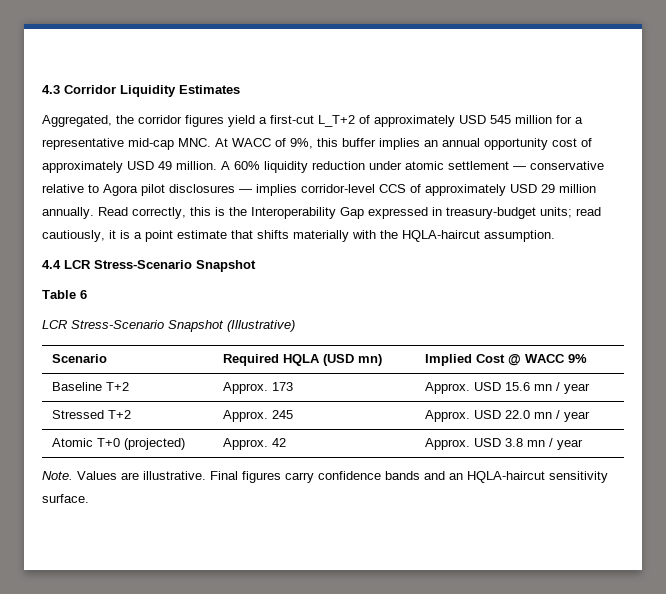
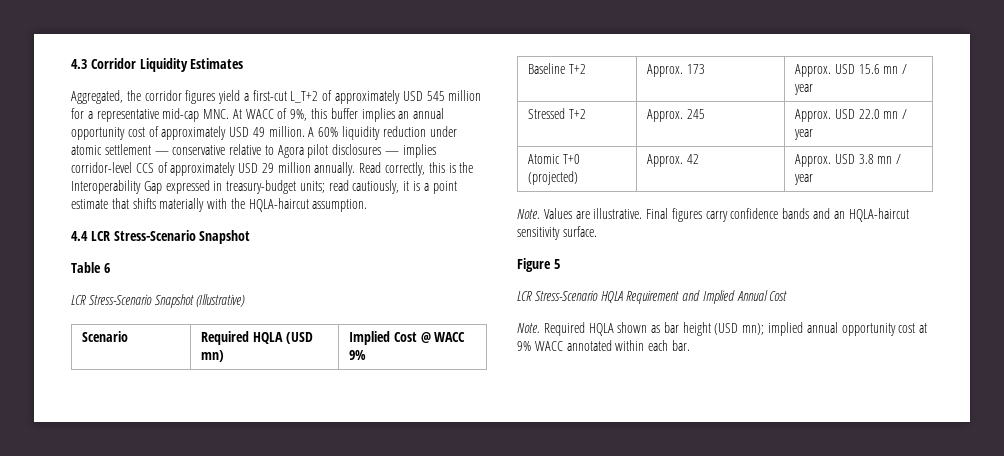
(89, 498) none -> [517,258,560,272] [517,290,788,304] [517,322,928,336] [517,340,690,351] // Figure 5 // LCR Stress-Scenario HQLA Requirement and Implied Annual Cost // Note. Required HQLA shown as bar height (USD mn); implied annual opportunity cost at 9% WACC annotated within each bar.

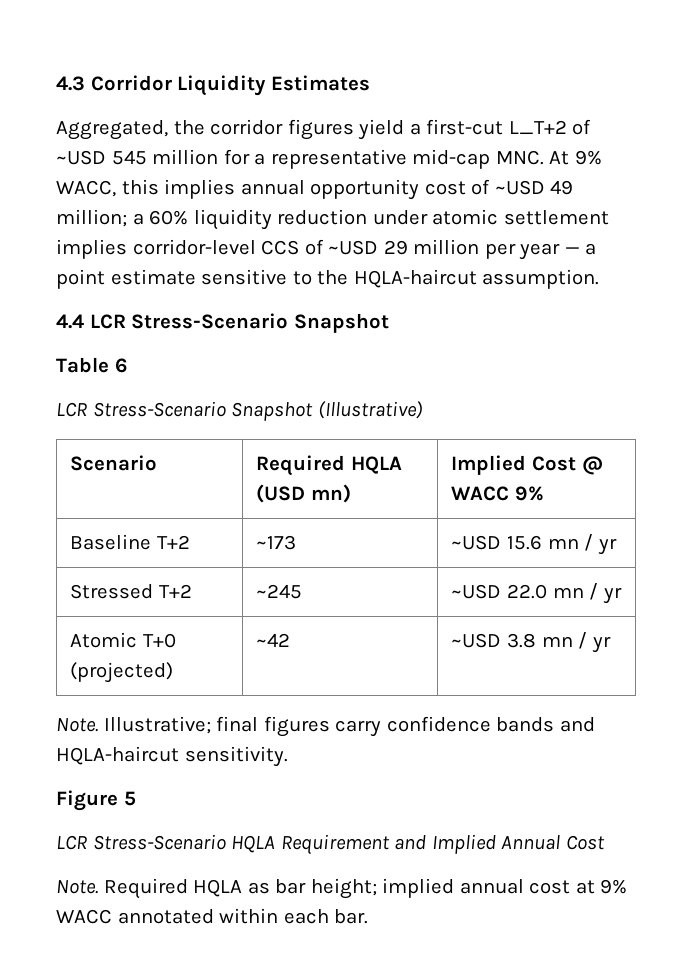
[335,90,423,104] approximately USD -> [56,150,106,165] ~USD
[245,108,445,122] [71,126,315,140] WACC of 9%, this buffer implies an annual opportunity cost of approximately USD 49 million. A -> [574,150,602,165] [56,179,574,200] [56,209,144,227] 9% WACC, this implies annual opportunity cost of ~USD 49 million; a
[154,144,436,158] [71,162,474,176] [71,180,457,194] [71,198,228,212] — conservative relative to Agora pilot disclosures — implies corridor-level CCS of approximately USD 29 million annually. Read correctly, this is the Interoperability Gap expressed in treasury-budget units; read cautiously, it is a point estimate that shifts materially with -> [56,239,597,260] [56,269,312,289] implies corridor-level CCS of ~USD 29 million per year — a point estimate sensitive to
[647,64,705,77] [795,64,855,77] Approx. 173 | Approx. USD -> [256,535,297,550] [451,535,502,550] ~173 | ~USD
[794,84,814,95] year -> [597,539,617,555] yr
[647,109,705,122] [795,109,855,122] Approx. 245 | Approx. USD -> [256,584,303,599] [451,584,502,599] ~245 | ~USD
[794,129,814,140] year -> [602,588,622,604] yr
[647,154,699,167] [795,154,855,167] Approx. 42 | Approx. USD -> [256,633,291,647] [451,633,502,648] ~42 | ~USD
[794,174,814,185] [517,208,669,219] year // Note. Values are illustrative. Final -> [591,637,611,653] [56,716,259,734] yr // Note. Illustrative; final
[833,208,909,222] [517,226,597,240] an HQLA-haircut sensitivity surface. -> [56,746,288,767] HQLA-haircut sensitivity.
[617,322,648,333] shown -> (243, 888) none
[682,322,765,336] height (USD mn); -> [310,878,377,899] height;
[841,323,896,336] opportunity -> (524, 886) none

